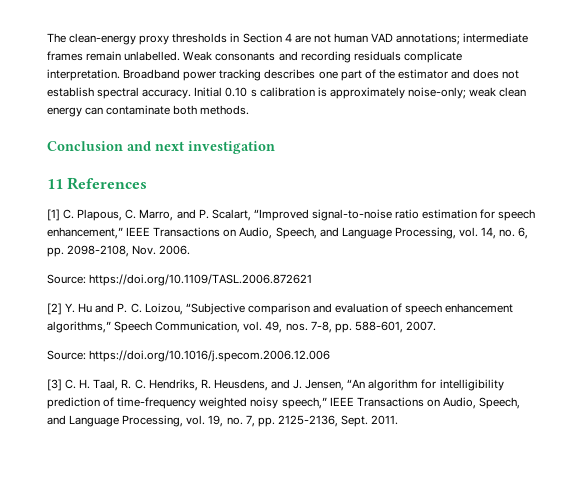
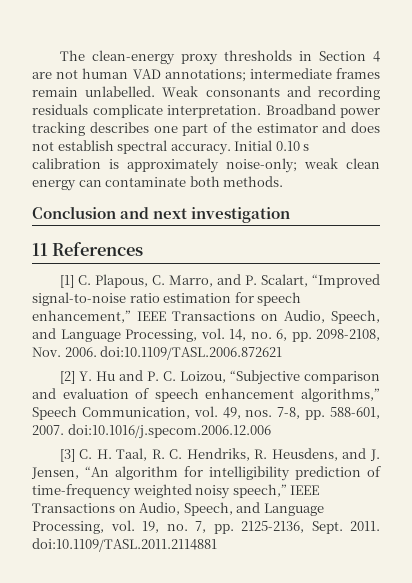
[47,274,313,286] // Source: https://doi.org/10.1109/TASL.2006.872621 -> [100,346,283,360] doi:10.1109/TASL.2006.872621
[47,350,331,362] // Source: https://doi.org/10.1016/j.specom.2006.12.006 -> [67,424,271,439] doi:10.1016/j.specom.2006.12.006
(399, 420) none -> [32,538,217,552] doi:10.1109/TASL.2011.2114881

